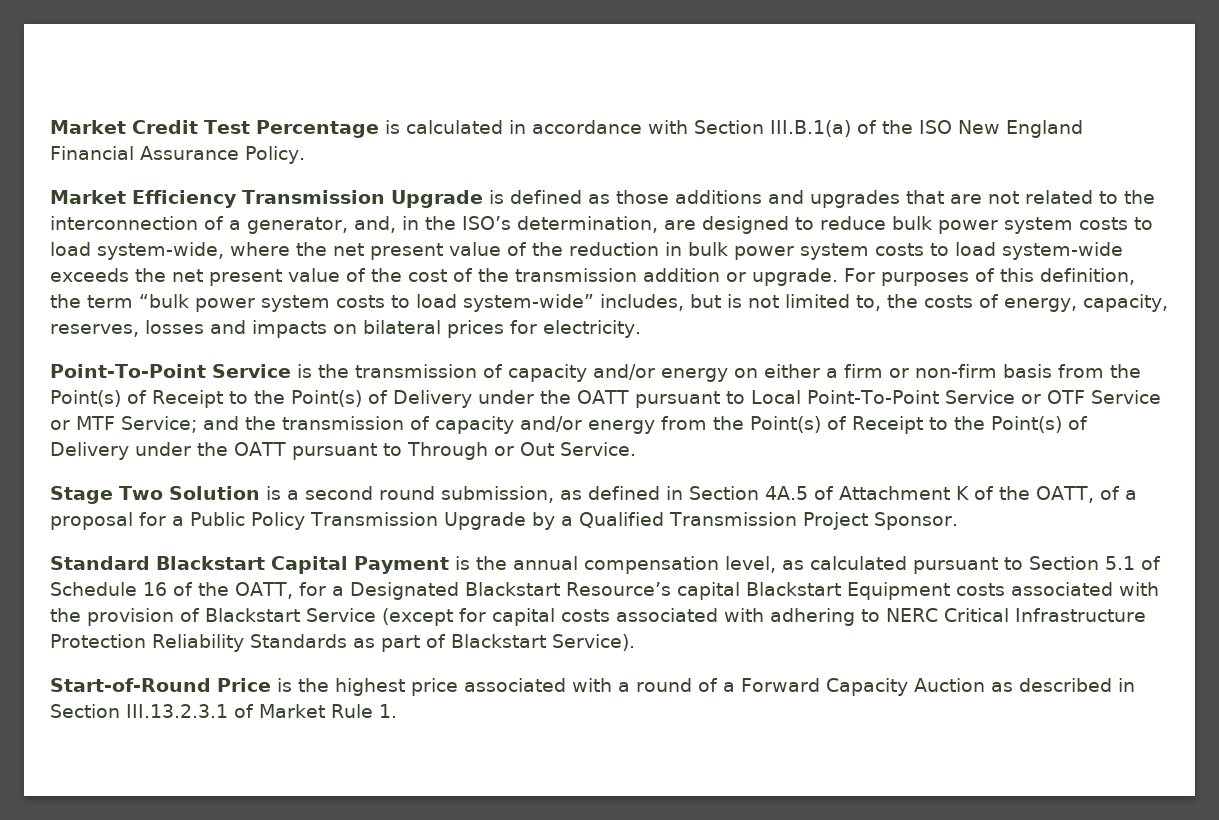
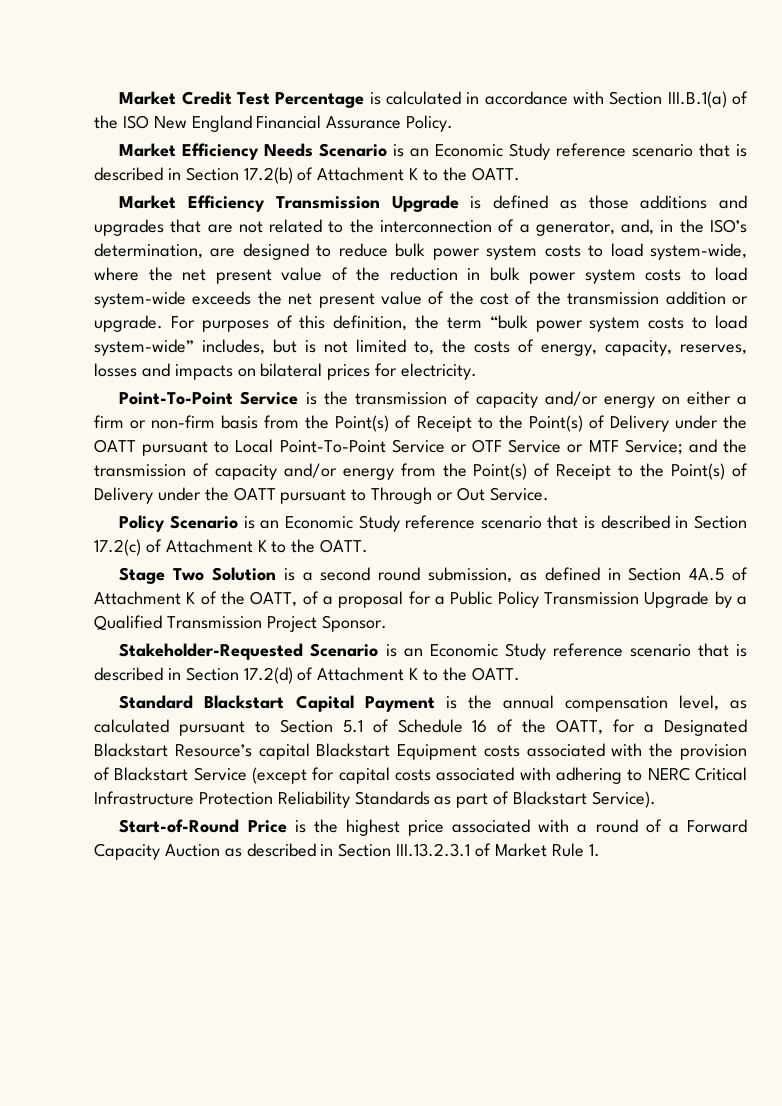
(305, 155) none -> [119,143,747,160] [94,167,520,184] // Market Efficiency Needs Scenario is an Economic Study reference scenario that is described in Section 17.2(b) of Attachment K to the OATT.
(636, 449) none -> [119,515,748,532] [94,539,369,556] // Policy Scenario is an Economic Study reference scenario that is described in Section 17.2(c) of Attachment K to the OATT.
(958, 521) none -> [119,643,748,660] [94,667,520,684] // Stakeholder-Requested Scenario is an Economic Study reference scenario that is described in Section 17.2(d) of Attachment K to the OATT.

